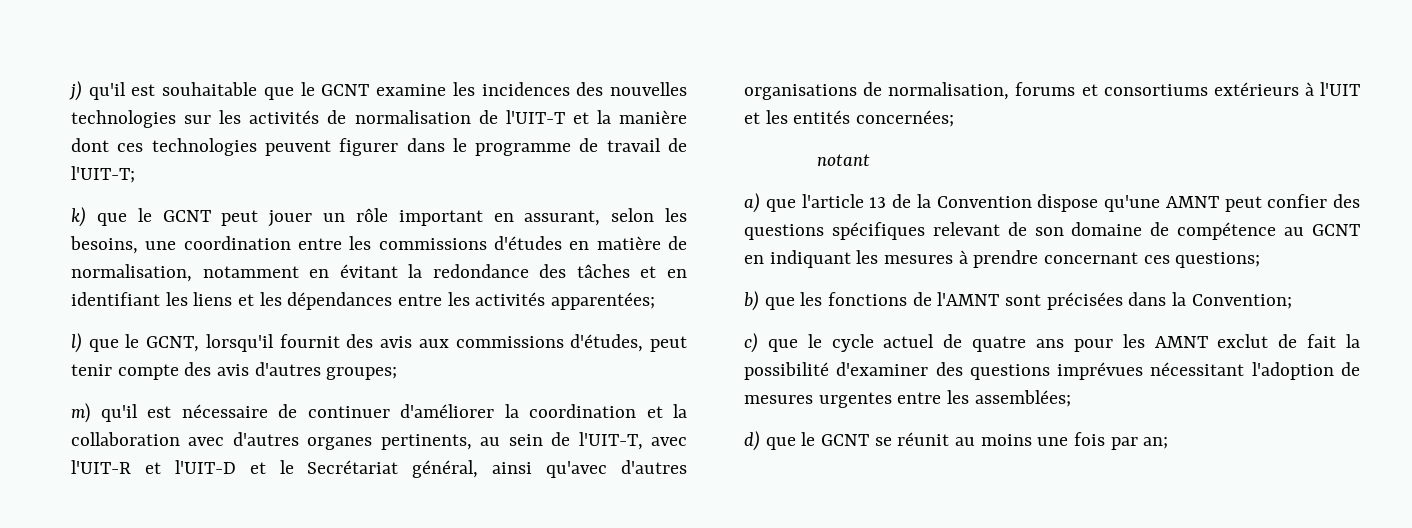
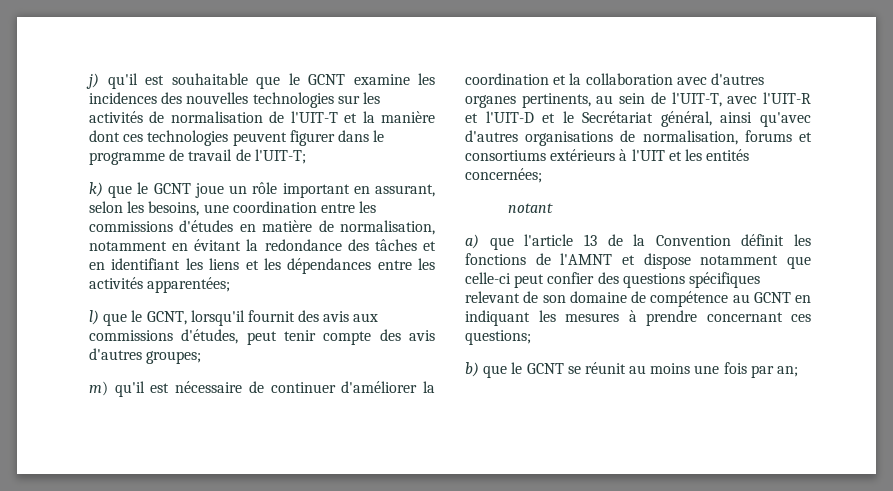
[221,210,313,227] peut jouer -> [194,183,224,198] joue
[1037,194,1219,212] dispose qu'une AMNT -> [741,234,811,246] [465,253,811,269] [465,272,511,284] définit les fonctions de l'AMNT et dispose notamment que celle-ci
[800,292,1292,310] [744,333,1360,353] [744,362,1360,380] [744,390,1071,408] [744,431,796,451] les fonctions de l'AMNT sont précisées dans la Convention; // c) que le cycle actuel de quatre ans pour les AMNT exclut de fait la possibilité d'examiner des questions imprévues nécessitant l'adoption de mesures urgentes entre les assemblées; // d) que -> (508, 371) none

